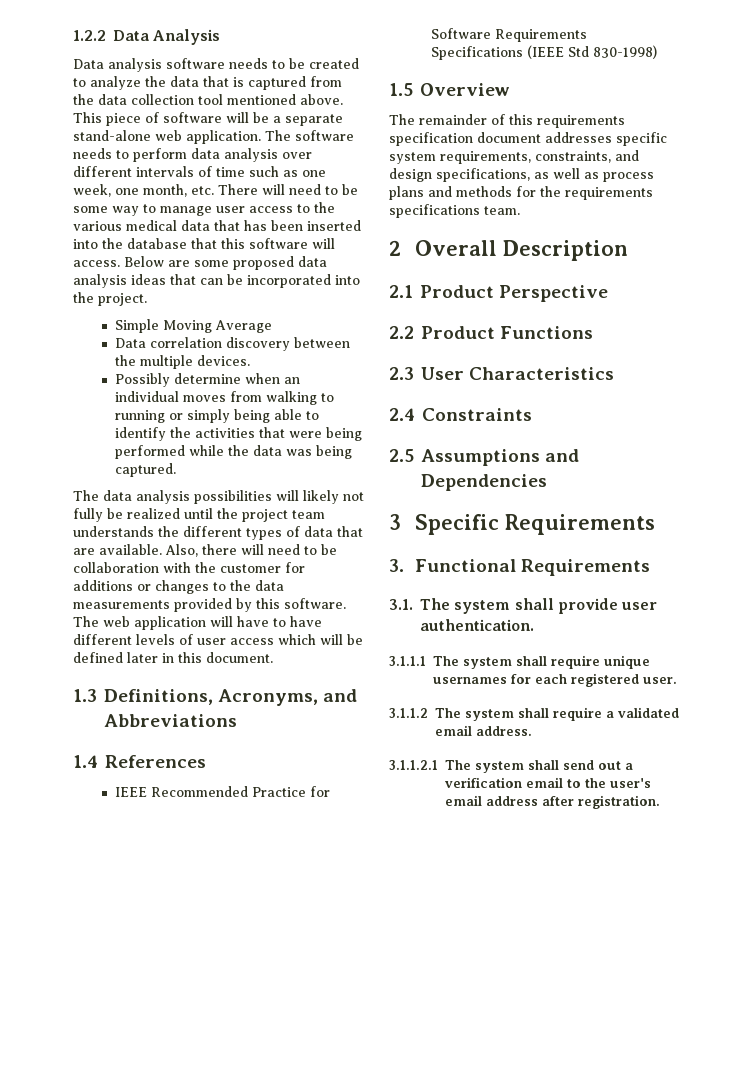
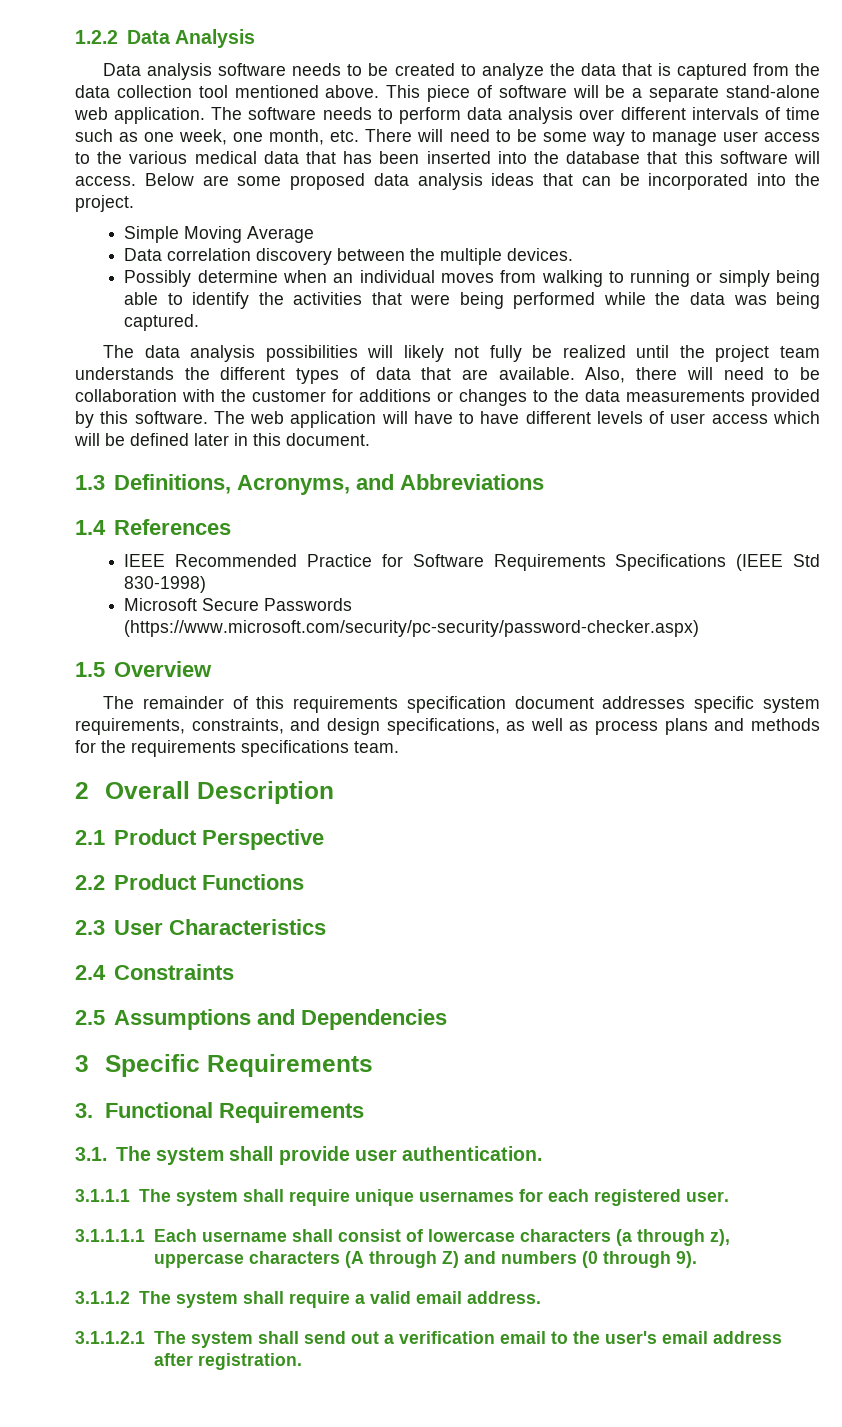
(657, 52) none -> [124,598,353,611] [124,620,700,637] // Microsoft Secure Passwords (https://www.microsoft.com/security/pc-security/password-checker.aspx)
(677, 680) none -> [75,1229,730,1246] [153,1251,697,1268] // 3.1.1.1.1 Each username shall consist of lowercase characters (a through z), uppercase characters (A through Z) and numbers (0 through 9).
[617,707,679,718] validated -> [369,1291,411,1304] valid

